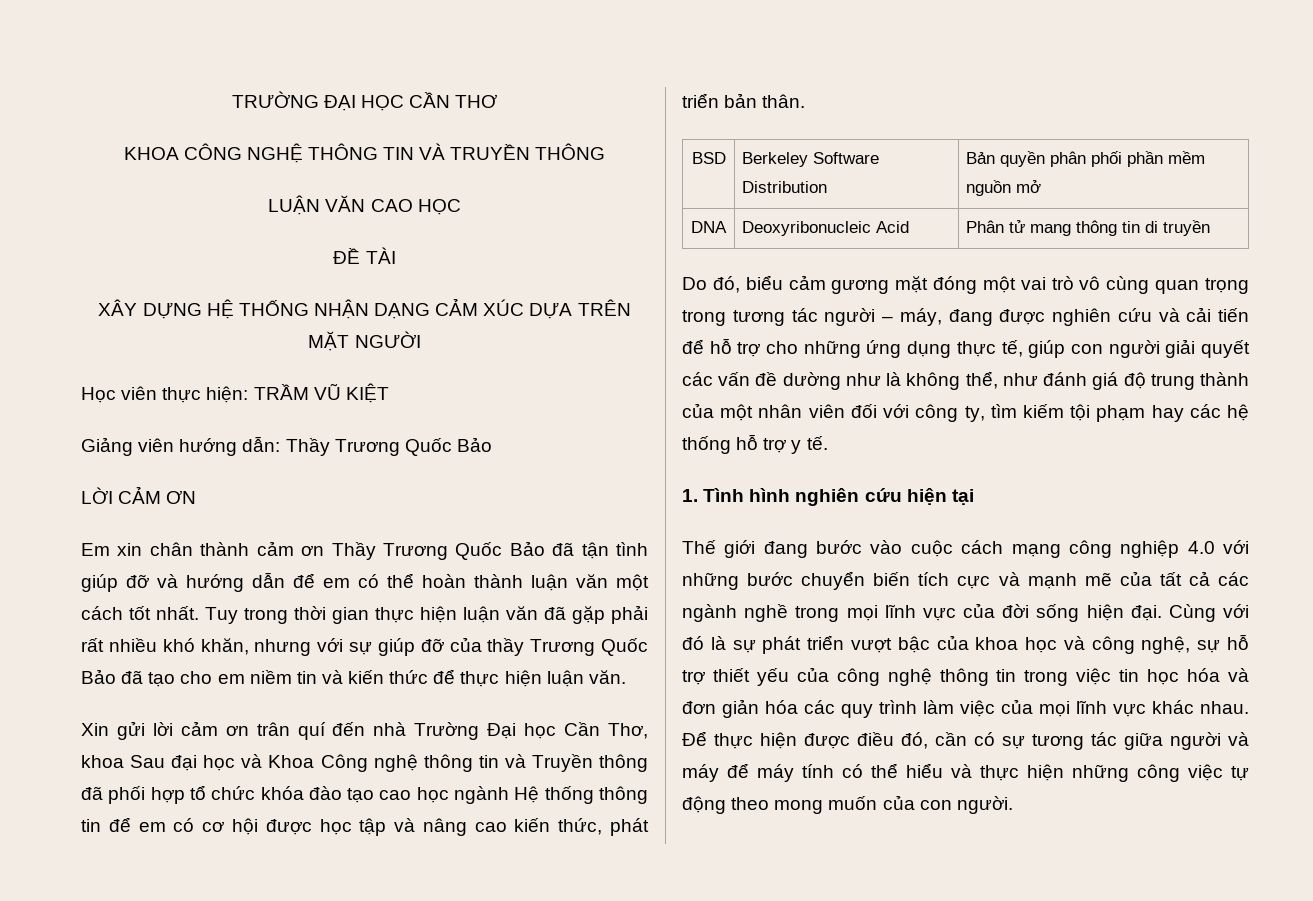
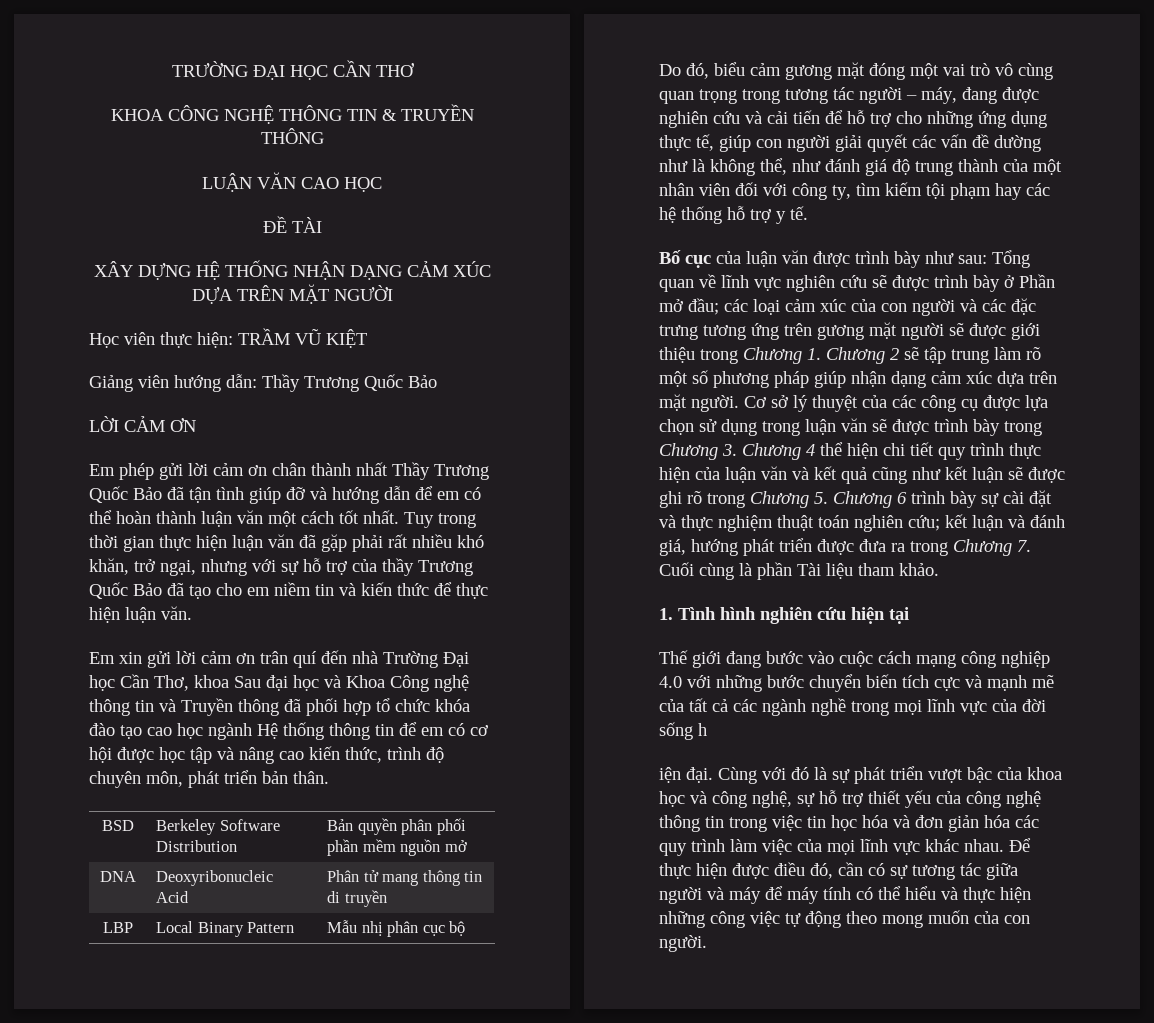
[419,143,446,160] VÀ -> [381,109,397,121] &
[117,541,325,556] xin chân thành cảm ơn -> [119,462,388,480] phép gửi lời cảm ơn chân thành nhất
(249, 646) none -> [134,559,196,576] trở ngại,
[377,638,444,656] giúp đỡ -> [303,558,347,575] hỗ trợ
[81,723,109,736] Xin -> [89,652,142,664] Em xin
(603, 826) none -> [387,747,444,763] [89,771,183,788] trình độ chuyên môn,
(1211, 228) none -> [103,922,133,933] [156,921,295,937] [327,920,466,937] // LBP | Local Binary Pattern | Mẫu nhị phân cục bộ
(828, 443) none -> [659,250,1030,268] [659,274,1055,292] [659,298,1036,316] [659,322,1040,340] [659,347,1041,364] [659,370,1057,388] [659,394,1048,412] [659,418,1042,436] [659,442,1041,460] [659,466,1065,484] [659,490,1052,508] [659,514,1065,532] [659,538,1031,556] [659,562,939,580] // Bố cục của luận văn được trình bày như sau: Tổng quan về lĩnh vực nghiên cứu sẽ được trình bày ở Phần mở đầu; các loại cảm xúc của con người và các đặc trưng tương ứng trên gương mặt người sẽ được giới thiệu trong Chương 1. Chương 2 sẽ tập trung làm rõ một số phương pháp giúp nhận dạng cảm xúc dựa trên mặt người. Cơ sở lý thuyệt của các công cụ được lựa chọn sử dụng trong luận văn sẽ được trình bày trong Chương 3. Chương 4 thể hiện chi tiết quy trình thực hiện của luận văn và kết quả cũng như kết luận sẽ được ghi rõ trong Chương 5. Chương 6 trình bày sự cài đặt và thực nghiệm thuật toán nghiên cứu; kết luận và đánh giá, hướng phát triển được đưa ra trong Chương 7. Cuối cùng là phần Tài liệu tham khảo.
[1086,604,1124,621] hiện -> [698,723,707,736] [659,767,681,783] h // iện

